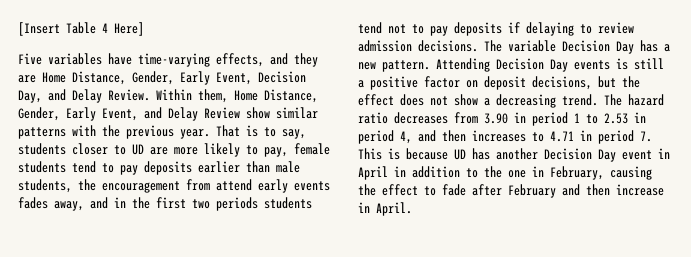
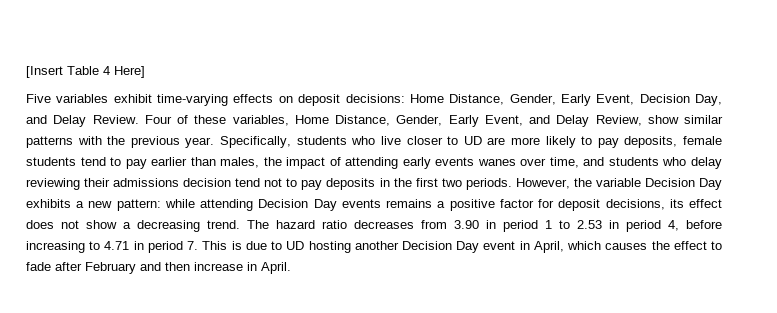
[108,53,318,67] [18,75,36,83] have time-varying effects, and they are -> [113,94,405,106] exhibit time-varying effects on deposit decisions:
[156,89,228,103] Within them, -> [144,115,289,126] Four of these variables,
[204,107,240,119] Review -> [595,115,642,126] Review,
[216,125,306,139] [18,143,66,155] That is to say, students -> [220,136,401,148] Specifically, students who live
[264,147,288,157] pay, -> [597,136,678,148] pay deposits,
[144,161,192,175] deposits -> (147, 164) none
[276,161,300,173] [18,179,330,193] [18,197,312,211] male students, the encouragement from attend early events fades away, and in the first two periods students -> [220,157,722,169] [26,178,232,190] males, the impact of attending early events wanes over time, and students who delay reviewing their admissions decision
[508,22,634,36] [358,40,502,52] if delaying to review admission decisions. The -> [379,178,592,190] in the first two periods. However, the
[640,40,658,52] has -> [26,199,71,208] exhibits
[382,58,490,72] pattern. Attending -> [116,199,254,211] pattern: while attending
[616,58,664,70] is still -> [386,199,433,208] remains
[466,80,478,88] on -> [538,199,555,208] for
[598,76,640,88] but the -> [669,199,684,208] its
[418,130,526,142] and then increases -> [686,220,722,229] [26,241,85,253] before increasing
[406,148,490,160] because UD has -> [245,241,351,253] due to UD hosting
[358,166,652,180] April in addition to the one in February, causing -> [533,241,648,253] April, which causes

